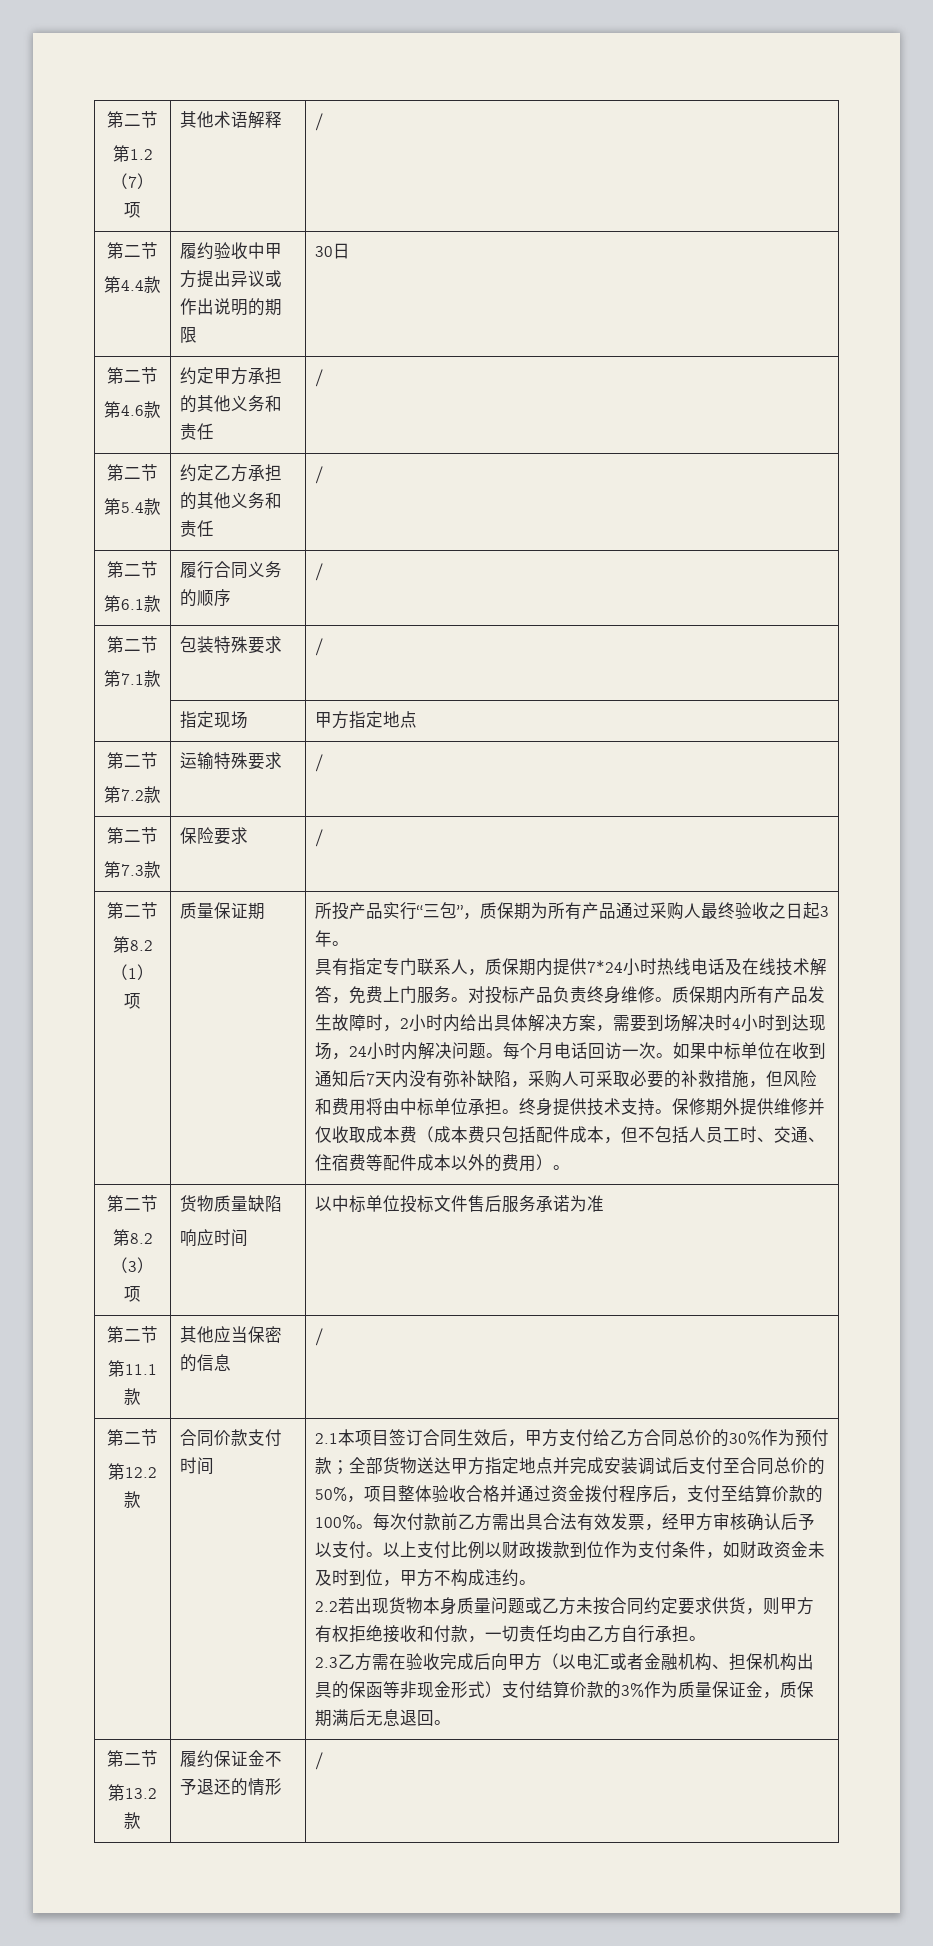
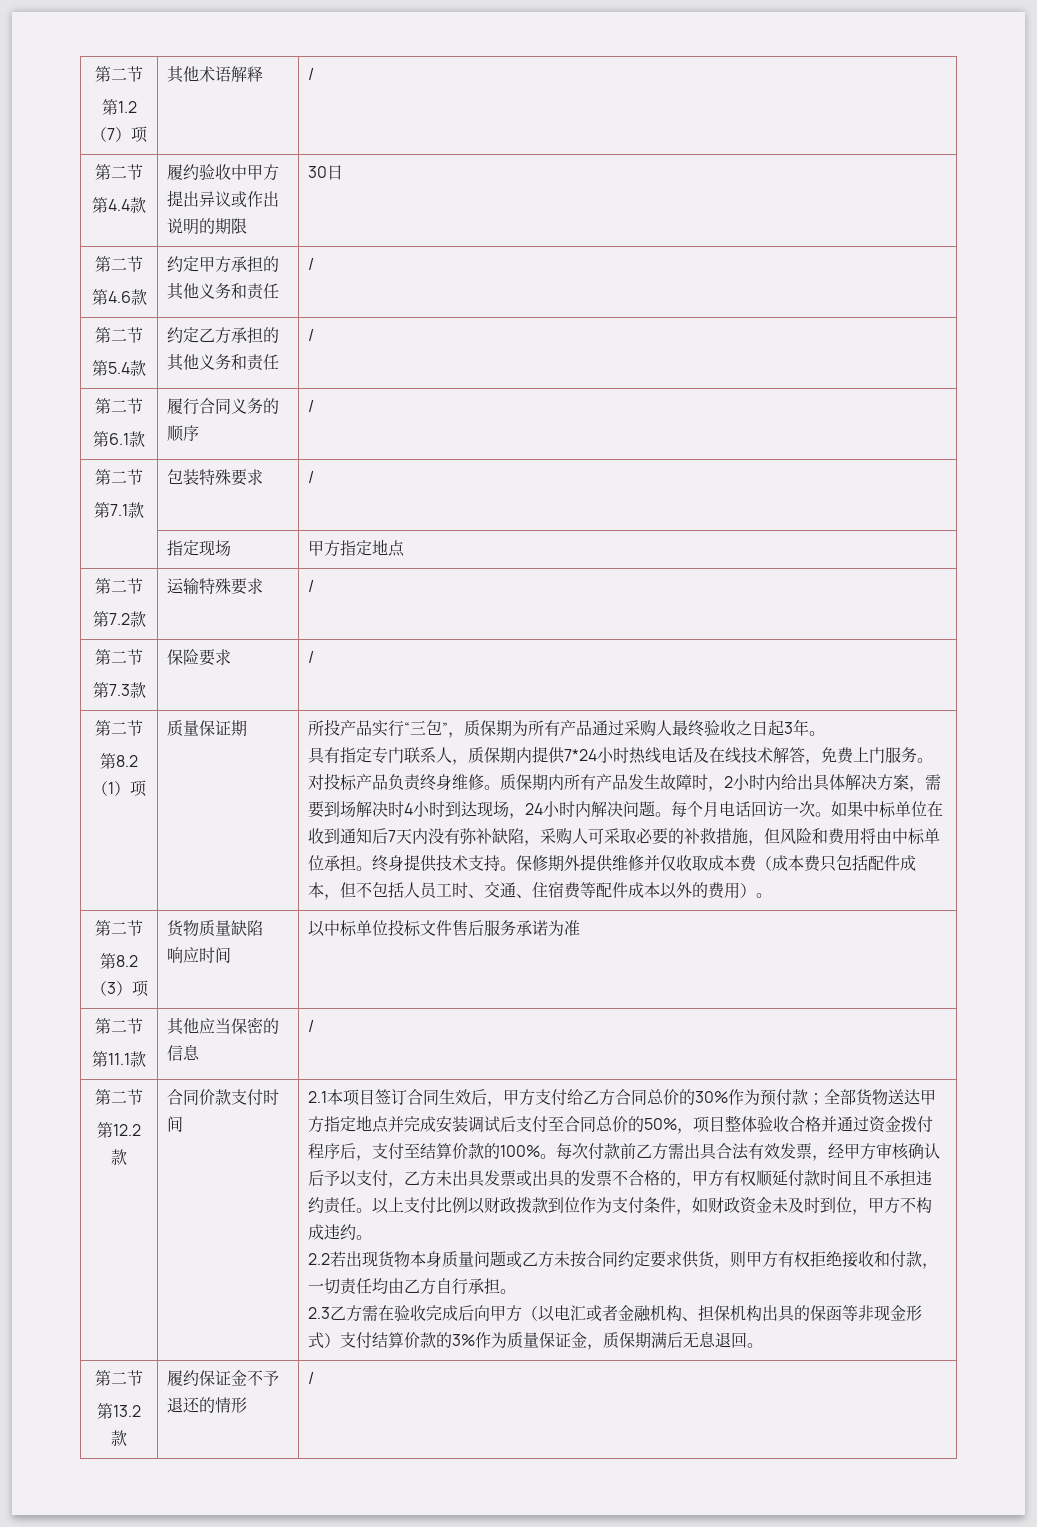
(366, 1550) none -> [388,1170,933,1188] [308,1197,357,1214] ，乙方未出具发票或出具的发票不合格的，甲方有权顺延付款时间且不承担违约责任

